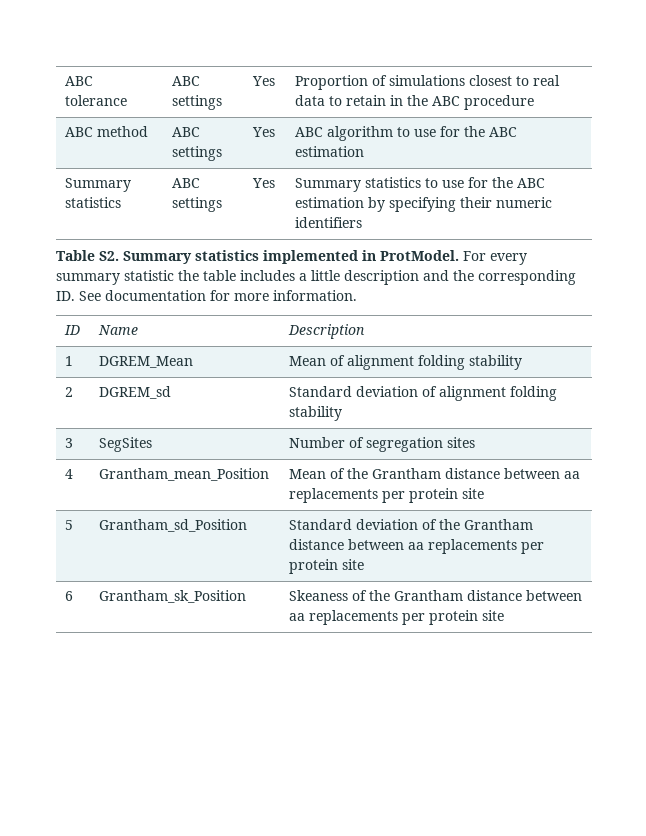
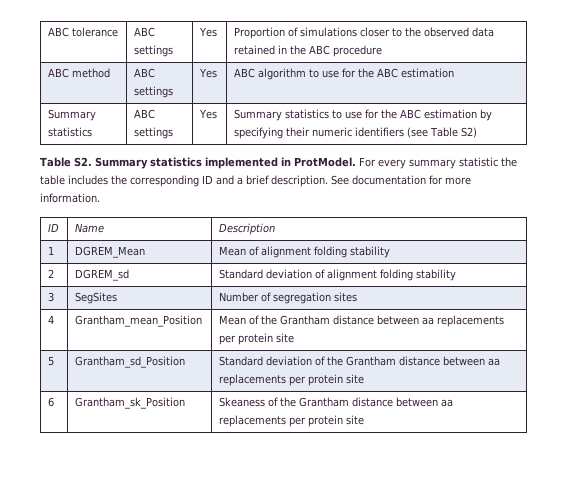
[469,75,561,86] [295,95,387,106] closest to real data to retain -> [359,27,494,37] [233,45,275,55] closer to the observed data retained
(363, 222) none -> [406,127,477,138] (see Table S2)
[299,270,576,285] [56,291,75,301] a little description and the corresponding ID. -> [111,175,328,187] the corresponding ID and a brief description.

